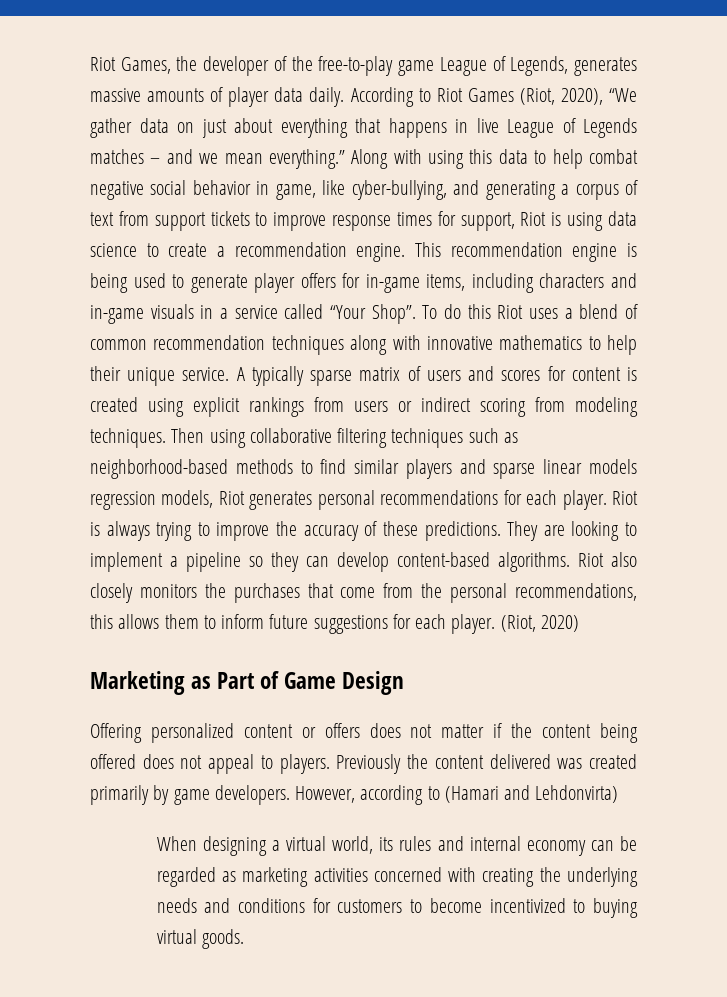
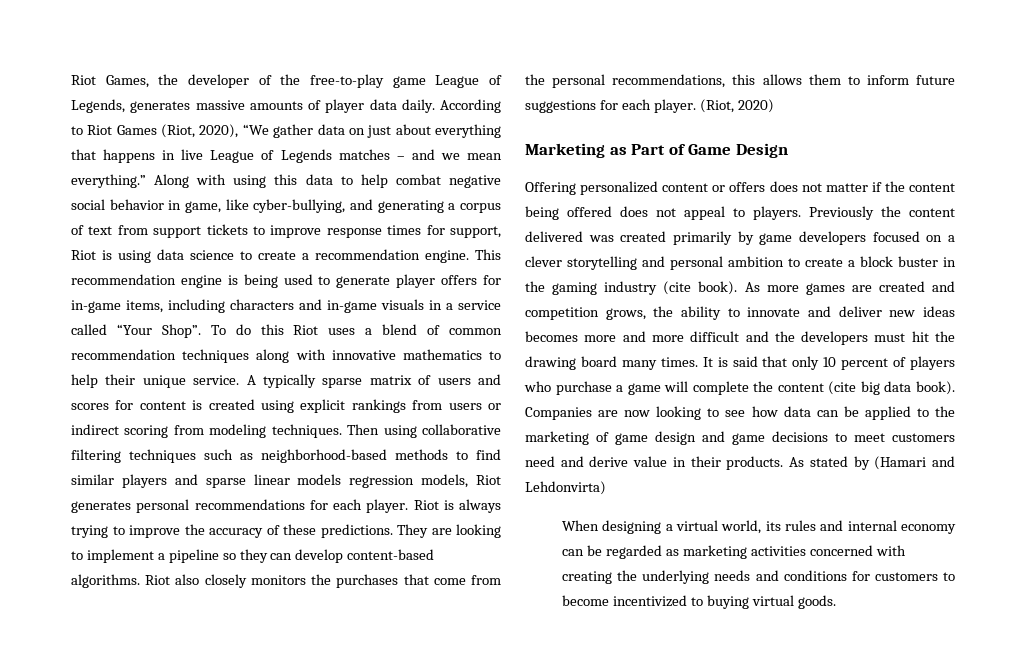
[214,785,440,805] developers. However, according to -> [799,231,955,245] [525,256,956,270] [525,281,955,295] [525,306,955,320] [525,331,956,345] [525,356,955,370] [524,381,955,395] [525,406,955,420] [525,431,955,445] [525,456,870,470] developers focused on a clever storytelling and personal ambition to create a block buster in the gaming industry (cite book). As more games are created and competition grows, the ability to innovate and deliver new ideas becomes more and more difficult and the developers must hit the drawing board many times. It is said that only 10 percent of players who purchase a game will complete the content (cite big data book). Companies are now looking to see how data can be applied to the marketing of game design and game decisions to meet customers need and derive value in their products. As stated by

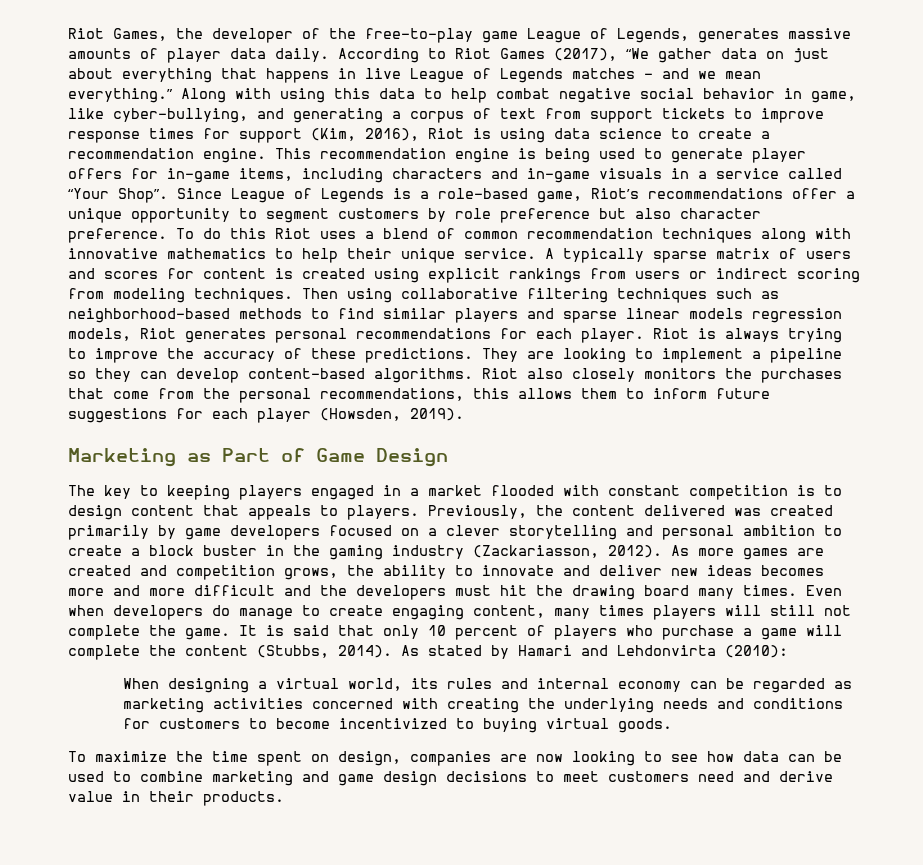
[161,124,239,138] (Riot, 2020), -> [554,48,617,61] (2017),
[450,226,501,238] support, -> [239,128,419,143] support (Kim, 2016),
(201, 331) none -> [177,188,855,203] [68,208,761,223] [68,228,167,243] Since League of Legends is a role-based game, Riot’s recommendations offer a unique opportunity to segment customers by role preference but also character preference.
[653,99,774,113] player. (Riot, 2020) -> [257,408,464,423] player (Howsden, 2019).
[525,181,956,195] [525,206,725,220] Offering personalized content or offers does not matter if the content being offered does not appeal -> [68,485,842,500] [68,505,311,520] The key to keeping players engaged in a market flooded with constant competition is to design content that appeals
[809,206,874,220] Previously -> [428,505,527,519] Previously,
[663,281,738,295] (cite book). -> [473,545,662,558] (Zackariasson, 2012).
(698, 362) none -> [806,585,842,596] [68,605,851,620] [68,625,230,640] Even when developers do manage to create engaging content, many times players will still not complete the game.
[828,381,955,395] [525,406,955,420] [525,431,955,445] [525,456,956,470] [525,481,606,495] (cite big data book). Companies are now looking to see how data can be applied to the marketing of game design and game decisions to meet customers need and derive value in their products. As stated by (Hamari and Lehdonvirta) -> [257,645,788,659] (Stubbs, 2014). As stated by Hamari and Lehdonvirta (2010):
(836, 602) none -> [68,751,842,766] [68,771,833,786] [68,791,284,806] // To maximize the time spent on design, companies are now looking to see how data can be used to combine marketing and game design decisions to meet customers need and derive value in their products.

